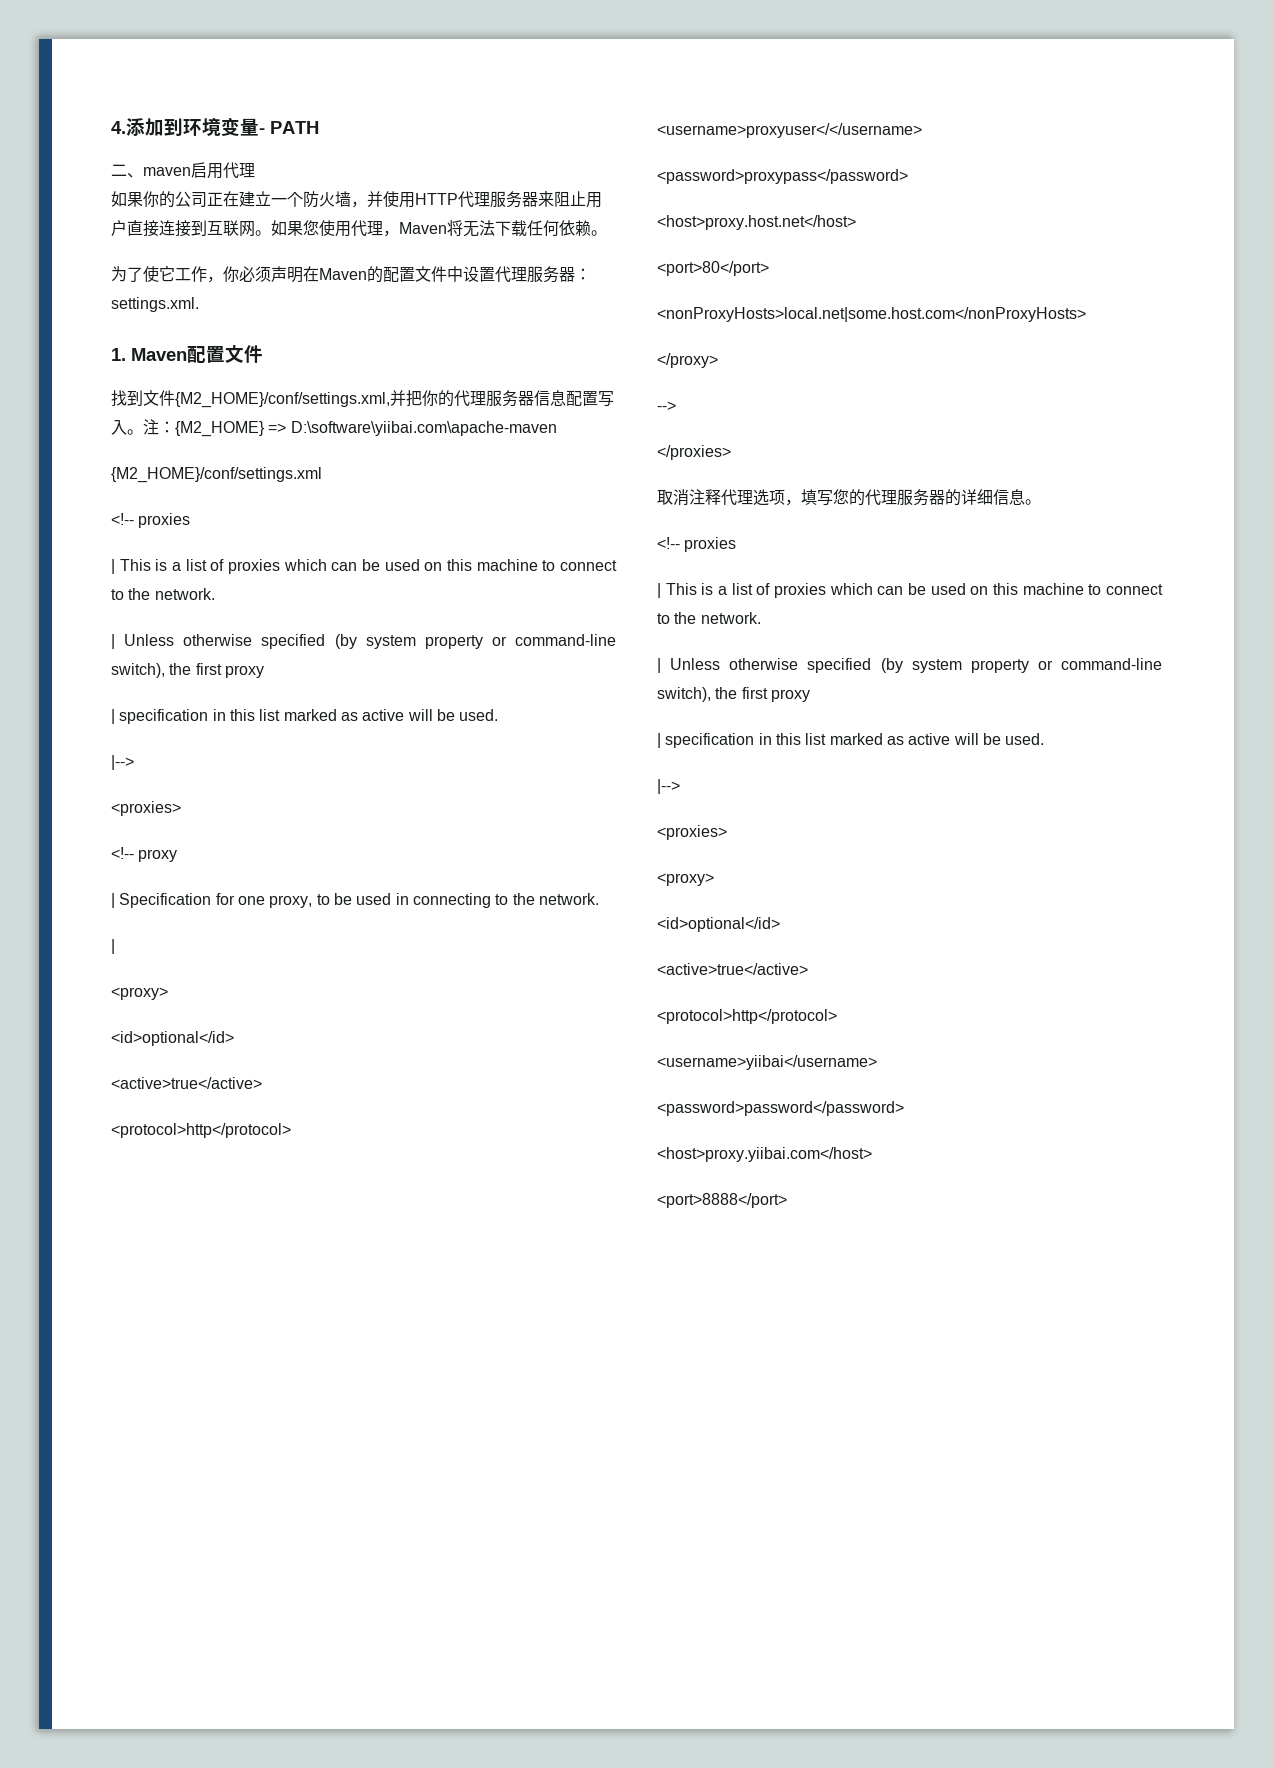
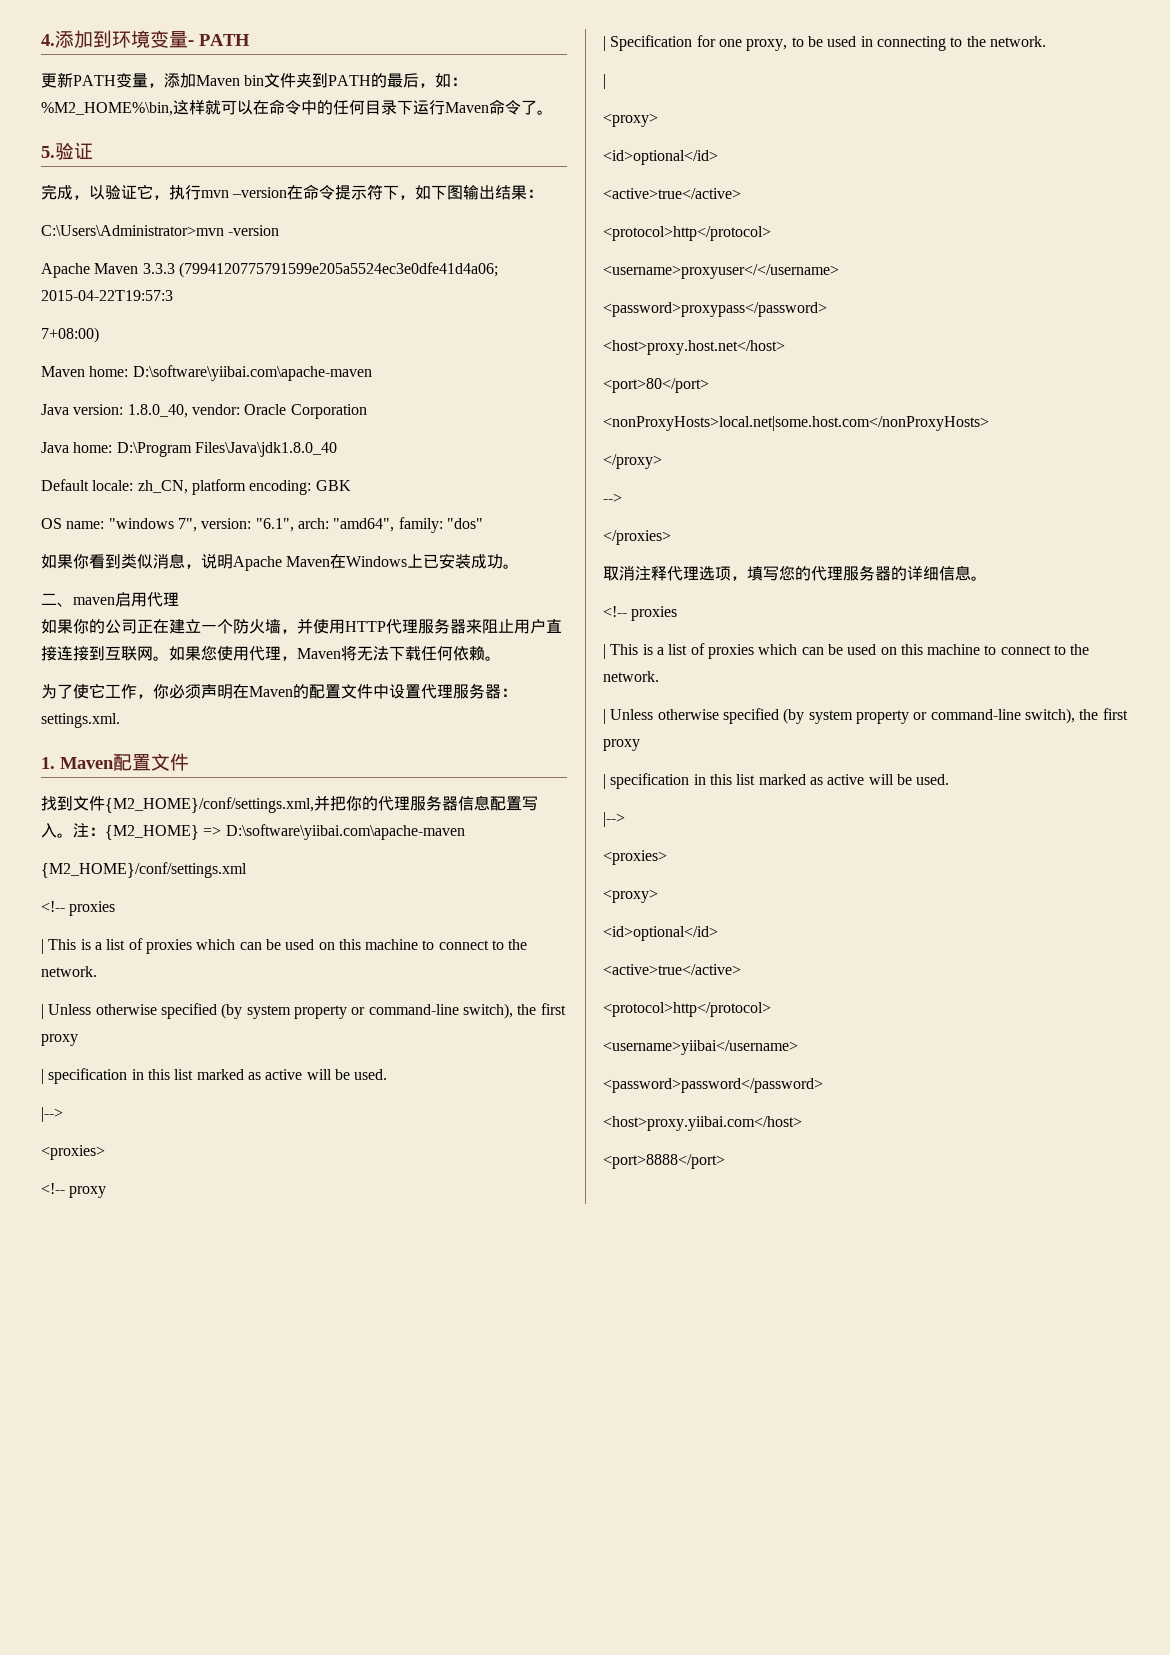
(319, 127) none -> [41,72,468,88] [41,99,553,116] [41,142,93,160] [41,184,544,200] [41,225,280,236] [41,262,498,278] [41,290,173,301] [41,327,99,343] [41,365,372,381] [41,404,367,419] [41,442,337,457] [41,479,351,495] [41,517,483,533] [41,553,520,571] // 更新PATH变量，添加Maven bin文件夹到PATH的最后，如：%M2_HOME%\bin,这样就可以在命令中的任何目录下运行Maven命令了。 // 5.验证 // 完成，以验证它，执行mvn –version在命令提示符下，如下图输出结果： // C:\Users\Administrator>mvn -version // Apache Maven 3.3.3 (7994120775791599e205a5524ec3e0dfe41d4a06; 2015-04-22T19:57:3 // 7+08:00) // Maven home: D:\software\yiibai.com\apache-maven // Java version: 1.8.0_40, vendor: Oracle Corporation // Java home: D:\Program Files\Java\jdk1.8.0_40 // Default locale: zh_CN, platform encoding: GBK // OS name: "windows 7", version: "6.1", arch: "amd64", family: "dos" // 如果你看到类似消息，说明Apache Maven在Windows上已安装成功。

